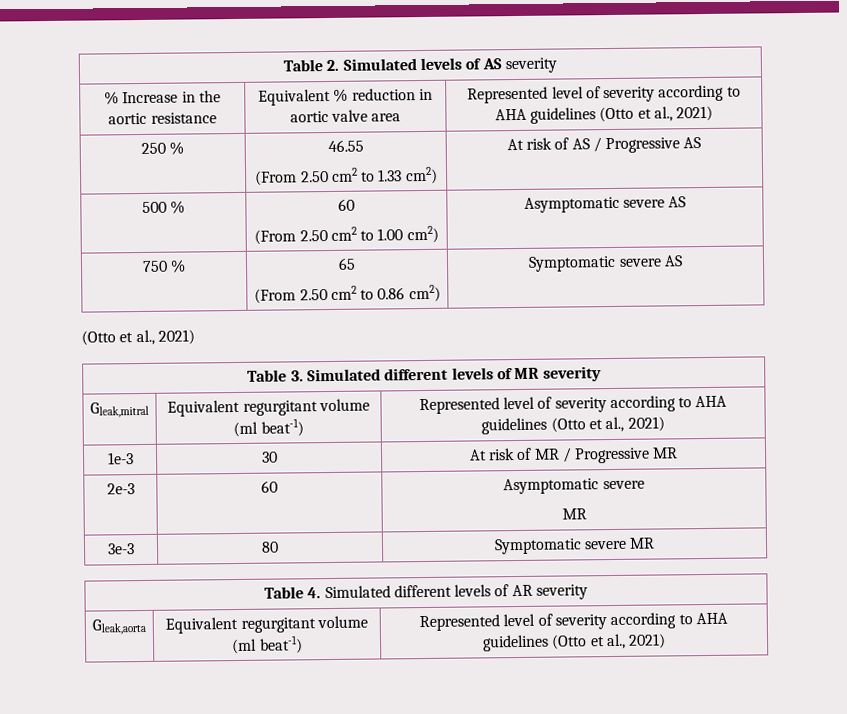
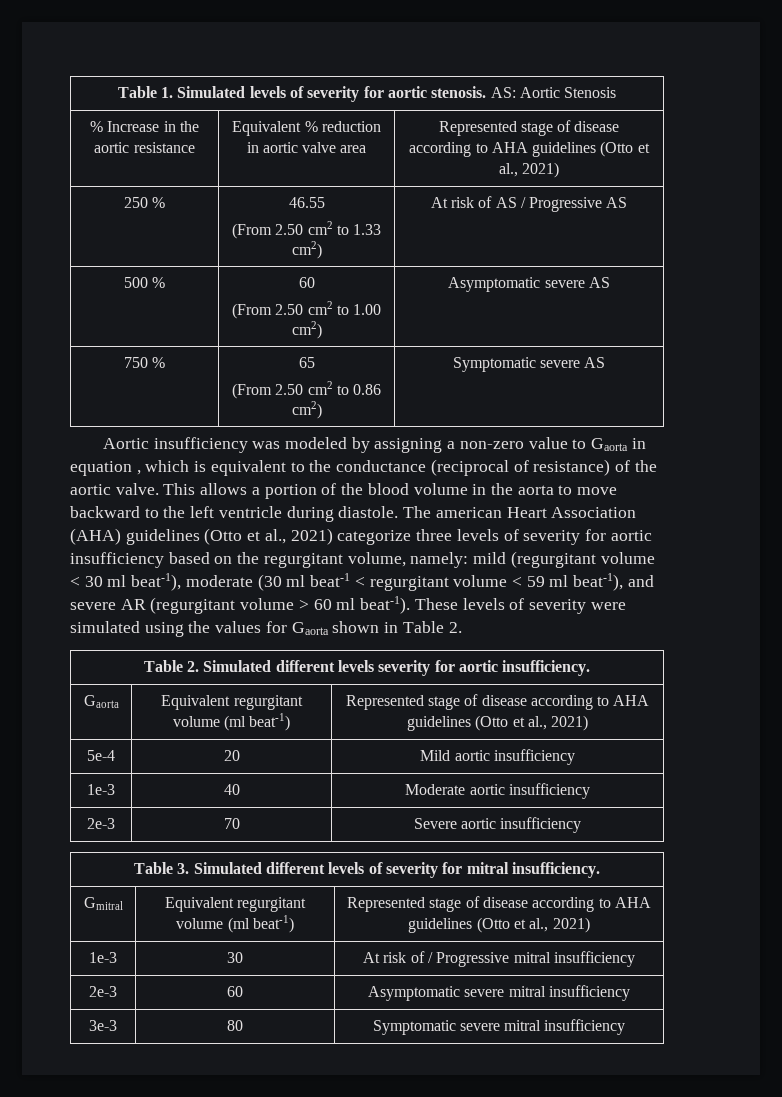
[283,59,340,72] Table 2. -> [117,86,174,98] Table 1.
[481,57,557,74] AS severity -> [307,86,617,102] severity for aortic stenosis. AS: Aortic Stenosis
[551,86,656,103] level of severity -> [520,120,620,136] stage of disease
[81,329,195,346] [247,366,602,382] [90,401,149,418] [167,398,370,417] [233,418,304,438] [418,396,607,415] (Otto et al., 2021) // Table 3. Simulated different levels of MR severity // Gleak,mitral | Equivalent regurgitant volume (ml beat-1) | Represented level of severity -> [102,437,646,453] [70,459,657,476] [70,483,618,499] [70,506,637,522] [70,528,652,545] [70,551,655,568] [70,573,654,591] [70,596,626,614] [70,621,462,637] [143,660,591,676] [83,695,119,708] [161,695,303,710] [172,713,291,731] [345,694,650,710] [406,715,589,731] [87,750,115,761] [223,750,240,761] [420,749,575,765] [87,784,115,795] [223,784,240,795] [405,783,590,799] [87,818,115,829] [223,818,240,829] [413,817,582,833] [134,862,600,878] [83,897,123,910] [164,897,307,912] [176,915,294,933] [347,896,528,912] Aortic insufficiency was modeled by assigning a non-zero value to Gaorta in equation , which is equivalent to the conductance (reciprocal of resistance) of the aortic valve. This allows a portion of the blood volume in the aorta to move backward to the left ventricle during diastole. The american Heart Association (AHA) guidelines (Otto et al., 2021) categorize three levels of severity for aortic insufficiency based on the regurgitant volume, namely: mild (regurgitant volume < 30 ml beat-1), moderate (30 ml beat-1 < regurgitant volume < 59 ml beat-1), and severe AR (regurgitant volume > 60 ml beat-1). These levels of severity were simulated using the values for Gaorta shown in Table 2. // Table 2. Simulated different levels severity for aortic insufficiency. // Gaorta | Equivalent regurgitant volume (ml beat-1) | Represented stage of disease according to AHA guidelines (Otto et al., 2021) // 5e-4 | 20 | Mild aortic insufficiency // 1e-3 | 40 | Moderate aortic insufficiency // 2e-3 | 70 | Severe aortic insufficiency // Table 3. Simulated different levels of severity for mitral insufficiency. // Gmitral | Equivalent regurgitant volume (ml beat-1) | Represented stage of disease
[533,447,679,464] MR / Progressive MR -> [428,951,635,967] / Progressive mitral insufficiency
[561,508,587,520] // MR -> [508,985,630,1001] mitral insufficiency
[629,537,656,549] [263,584,589,600] [92,618,146,635] [165,615,368,634] [231,635,303,655] [419,612,728,632] [481,633,667,652] MR // Table 4. Simulated different levels of AR severity // Gleak,aorta | Equivalent regurgitant volume (ml beat-1) | Represented level of severity according to AHA guidelines (Otto et al., 2021) -> [504,1019,626,1035] mitral insufficiency

